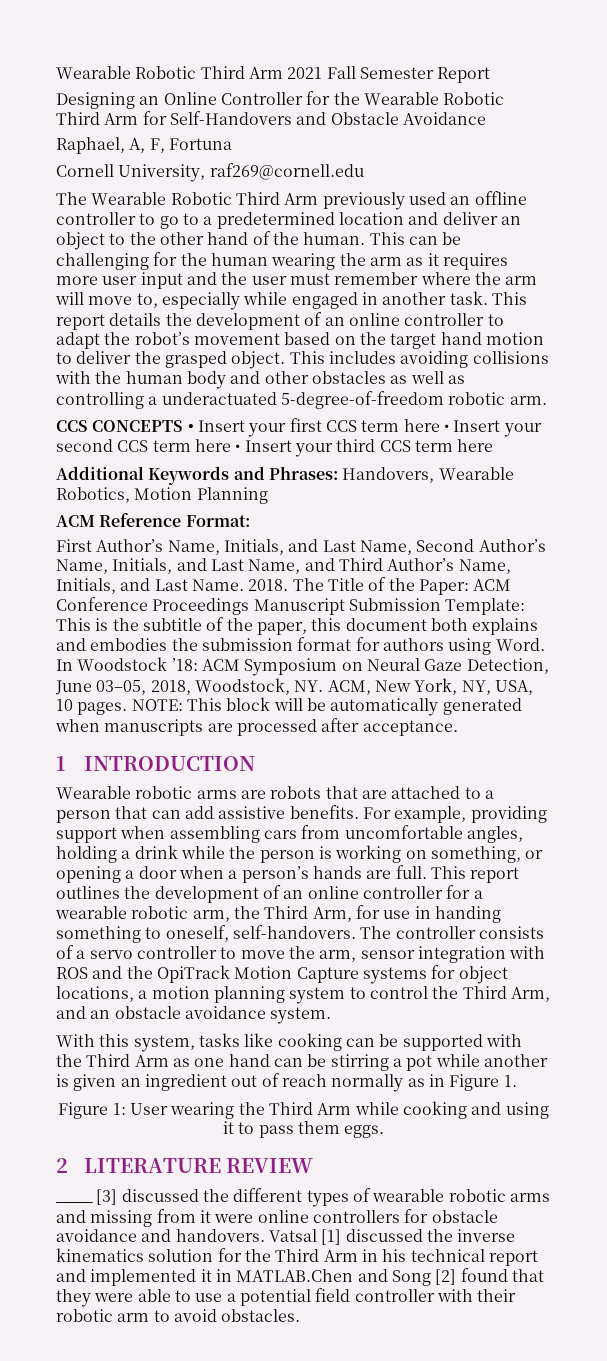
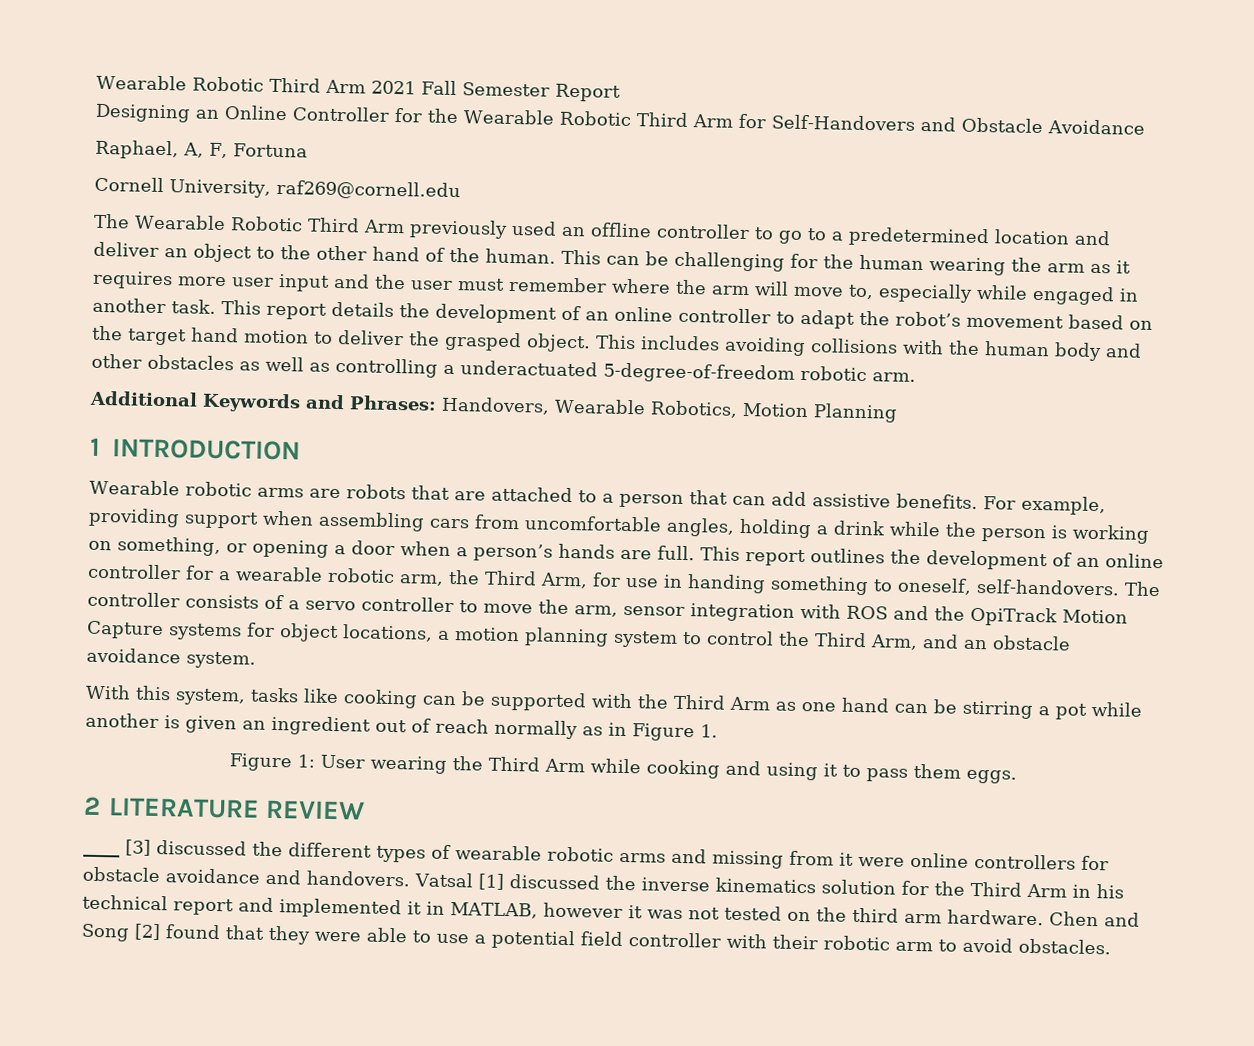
[56,418,542,437] [56,439,494,457] // CCS CONCEPTS • Insert your first CCS term here • Insert your second CCS term here • Insert your third CCS term here -> (916, 377) none
[56,513,250,527] [56,539,546,555] [56,558,511,574] [56,577,512,595] [56,597,526,615] [56,617,539,635] [56,637,545,655] [56,657,549,676] [55,678,533,695] [56,697,522,716] [55,718,458,736] // ACM Reference Format: // First Author’s Name, Initials, and Last Name, Second Author’s Name, Initials, and Last Name, and Third Author’s Name, Initials, and Last Name. 2018. The Title of the Paper: ACM Conference Proceedings Manuscript Submission Template: This is the subtitle of the paper, this document both explains and embodies the submission format for authors using Word. In Woodstock ’18: ACM Symposium on Neural Gaze Detection, June 03–05, 2018, Woodstock, NY. ACM, New York, NY, USA, 10 pages. NOTE: This block will be automatically generated when manuscripts are processed after acceptance. -> (898, 413) none
[236,1269,354,1282] MATLAB.Chen -> [450,902,1099,927] MATLAB, however it was not tested on the third arm hardware. Chen

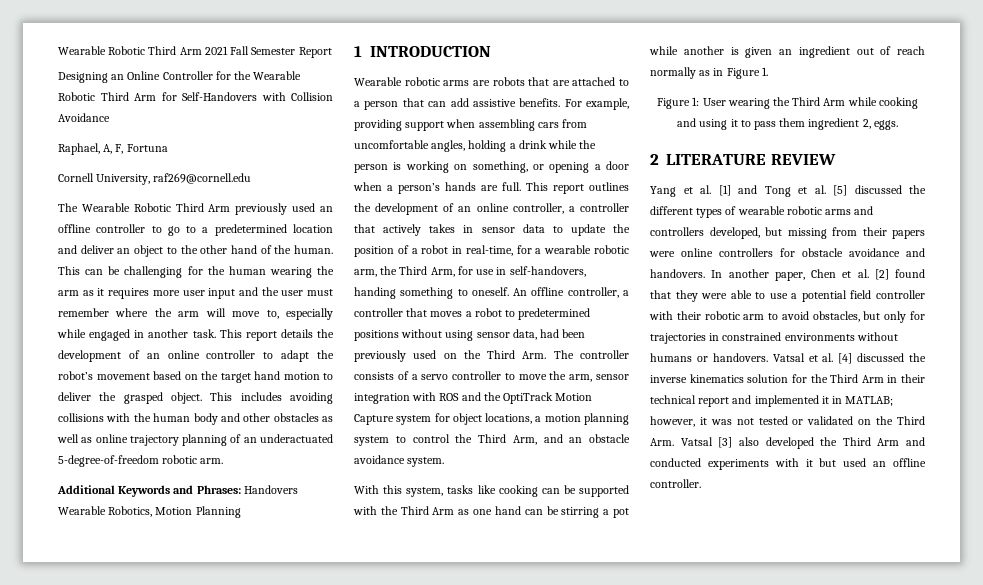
[919,116,1043,134] and Obstacle -> [261,92,333,101] with Collision
[335,357,455,378] controlling a -> [95,434,257,446] online trajectory planning of an
[441,396,550,415] Handovers, -> [243,485,298,494] Handovers
[87,563,181,580] controller -> [512,203,629,214] [354,224,630,236] [354,245,513,257] controller, a controller that actively takes in sensor data to update the position of a robot in real-time,
(683, 581) none -> [509,266,586,277] self-handovers,
[897,577,1120,596] oneself, self-handovers. -> [471,287,629,298] [354,308,591,320] [354,329,586,341] [354,350,547,362] oneself. An offline controller, a controller that moves a robot to predetermined positions without using sensor data, had been previously used on the Third Arm.
[970,606,1058,627] OpiTrack -> [503,392,554,404] OptiTrack
[168,623,242,641] systems -> [396,415,432,425] system
(961, 771) none -> [808,118,871,130] ingredient 2,
[83,839,151,858] ____ [3] -> [650,185,847,197] Yang et al. [1] and Tong et al. [5]
[712,850,854,869] missing from it -> [650,227,925,239] controllers developed, but missing from their papers
[414,872,1124,899] [82,894,1140,927] [81,923,130,942] Vatsal [1] discussed the inverse kinematics solution for the Third Arm in his technical report and implemented it in MATLAB, however it was not tested on the third arm hardware. Chen and Song -> [711,269,869,281] In another paper, Chen et al.
[1018,938,1111,955] obstacles. -> [812,311,925,323] [650,332,898,344] [650,353,926,364] [650,374,925,383] [650,395,894,407] [650,416,925,427] [650,437,925,449] [650,458,926,470] [650,479,701,488] obstacles, but only for trajectories in constrained environments without humans or handovers. Vatsal et al. [4] discussed the inverse kinematics solution for the Third Arm in their technical report and implemented it in MATLAB; however, it was not tested or validated on the Third Arm. Vatsal [3] also developed the Third Arm and conducted experiments with it but used an offline controller.

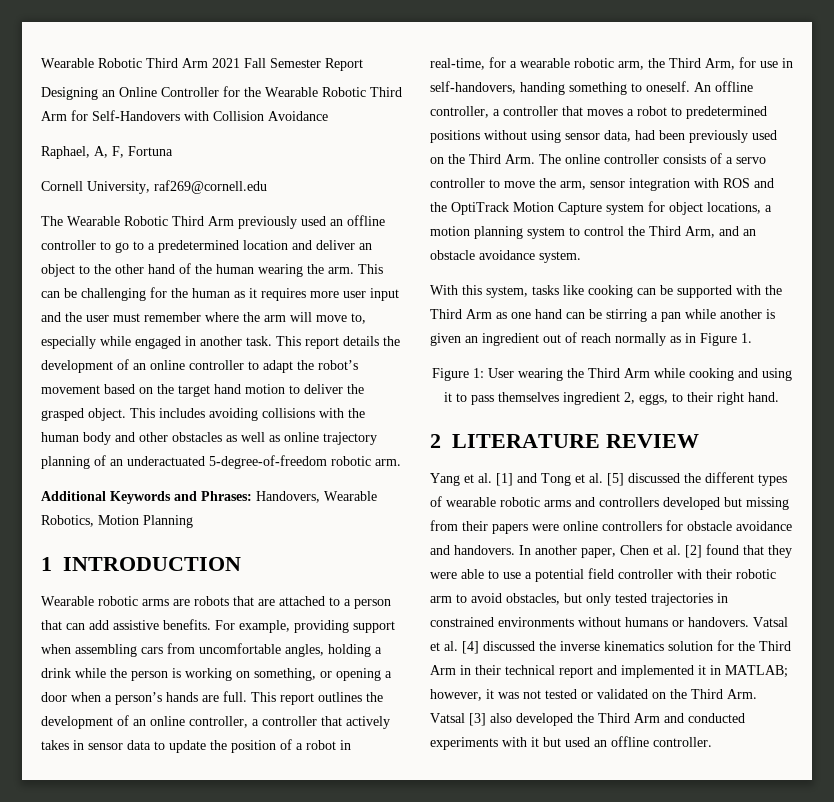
[293,245,333,254] human. -> [216,264,354,277] human wearing the arm.
[269,266,334,278] [58,290,79,296] wearing the arm -> (230, 293) none
[243,485,298,494] Handovers -> [256,491,320,503] Handovers,
(574, 354) none -> [565,154,600,164] online
[613,508,629,518] pot -> [661,312,681,322] pan
[779,118,806,127] them -> [498,392,559,402] themselves
[873,120,898,130] eggs. -> [639,392,779,405] eggs, to their right hand.
[709,227,760,239] developed, -> [663,497,720,510] developed
[910,311,925,320] for -> [615,593,647,603] tested

